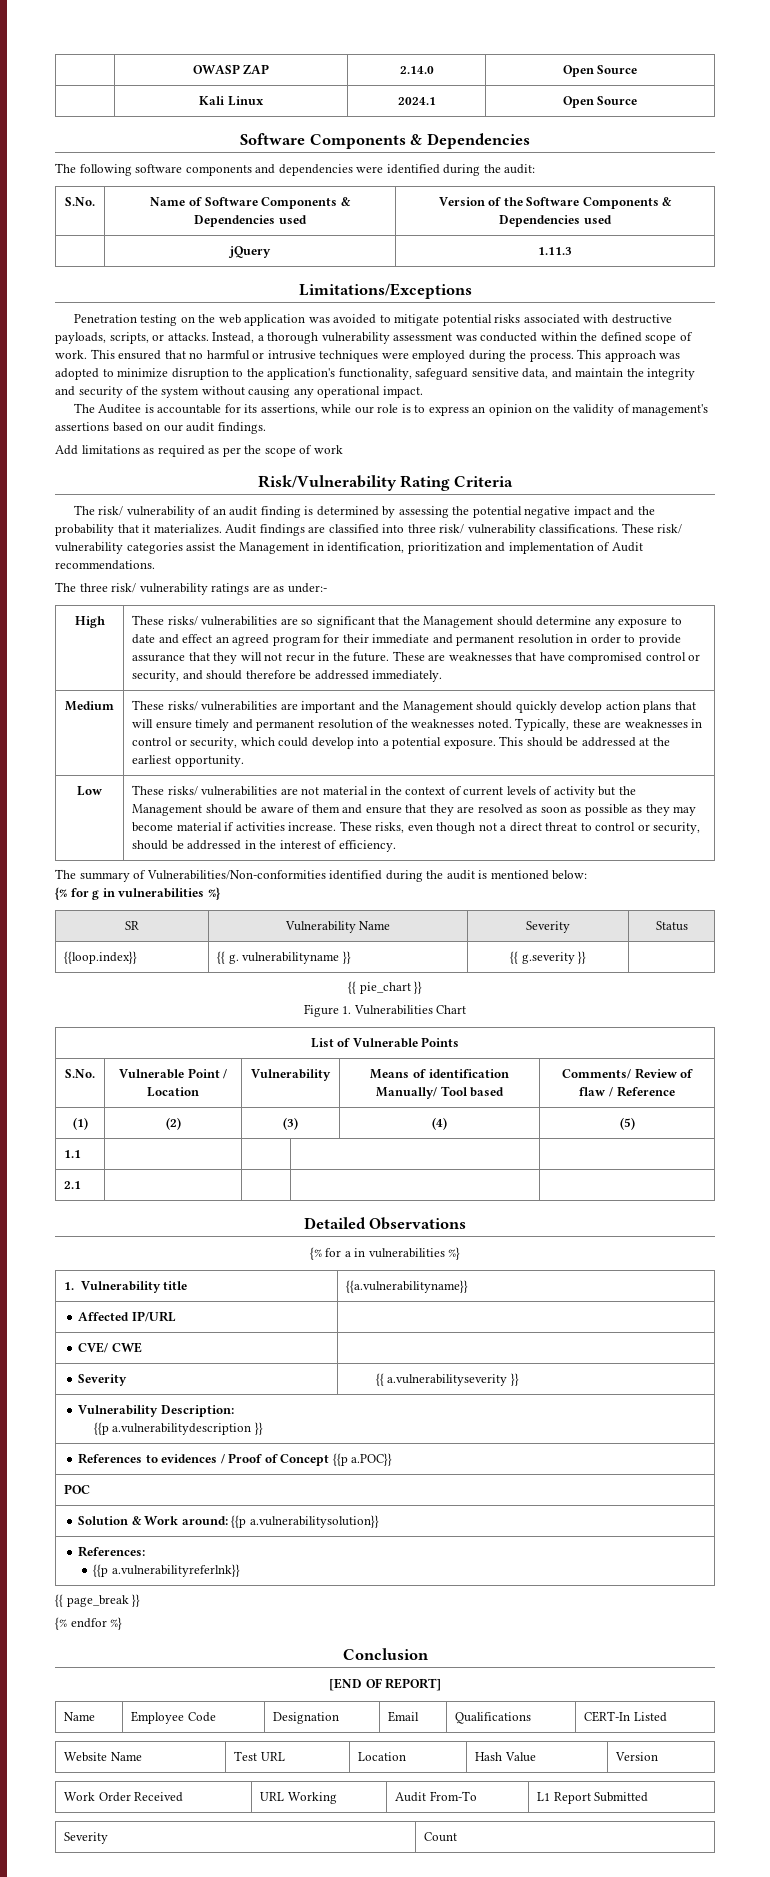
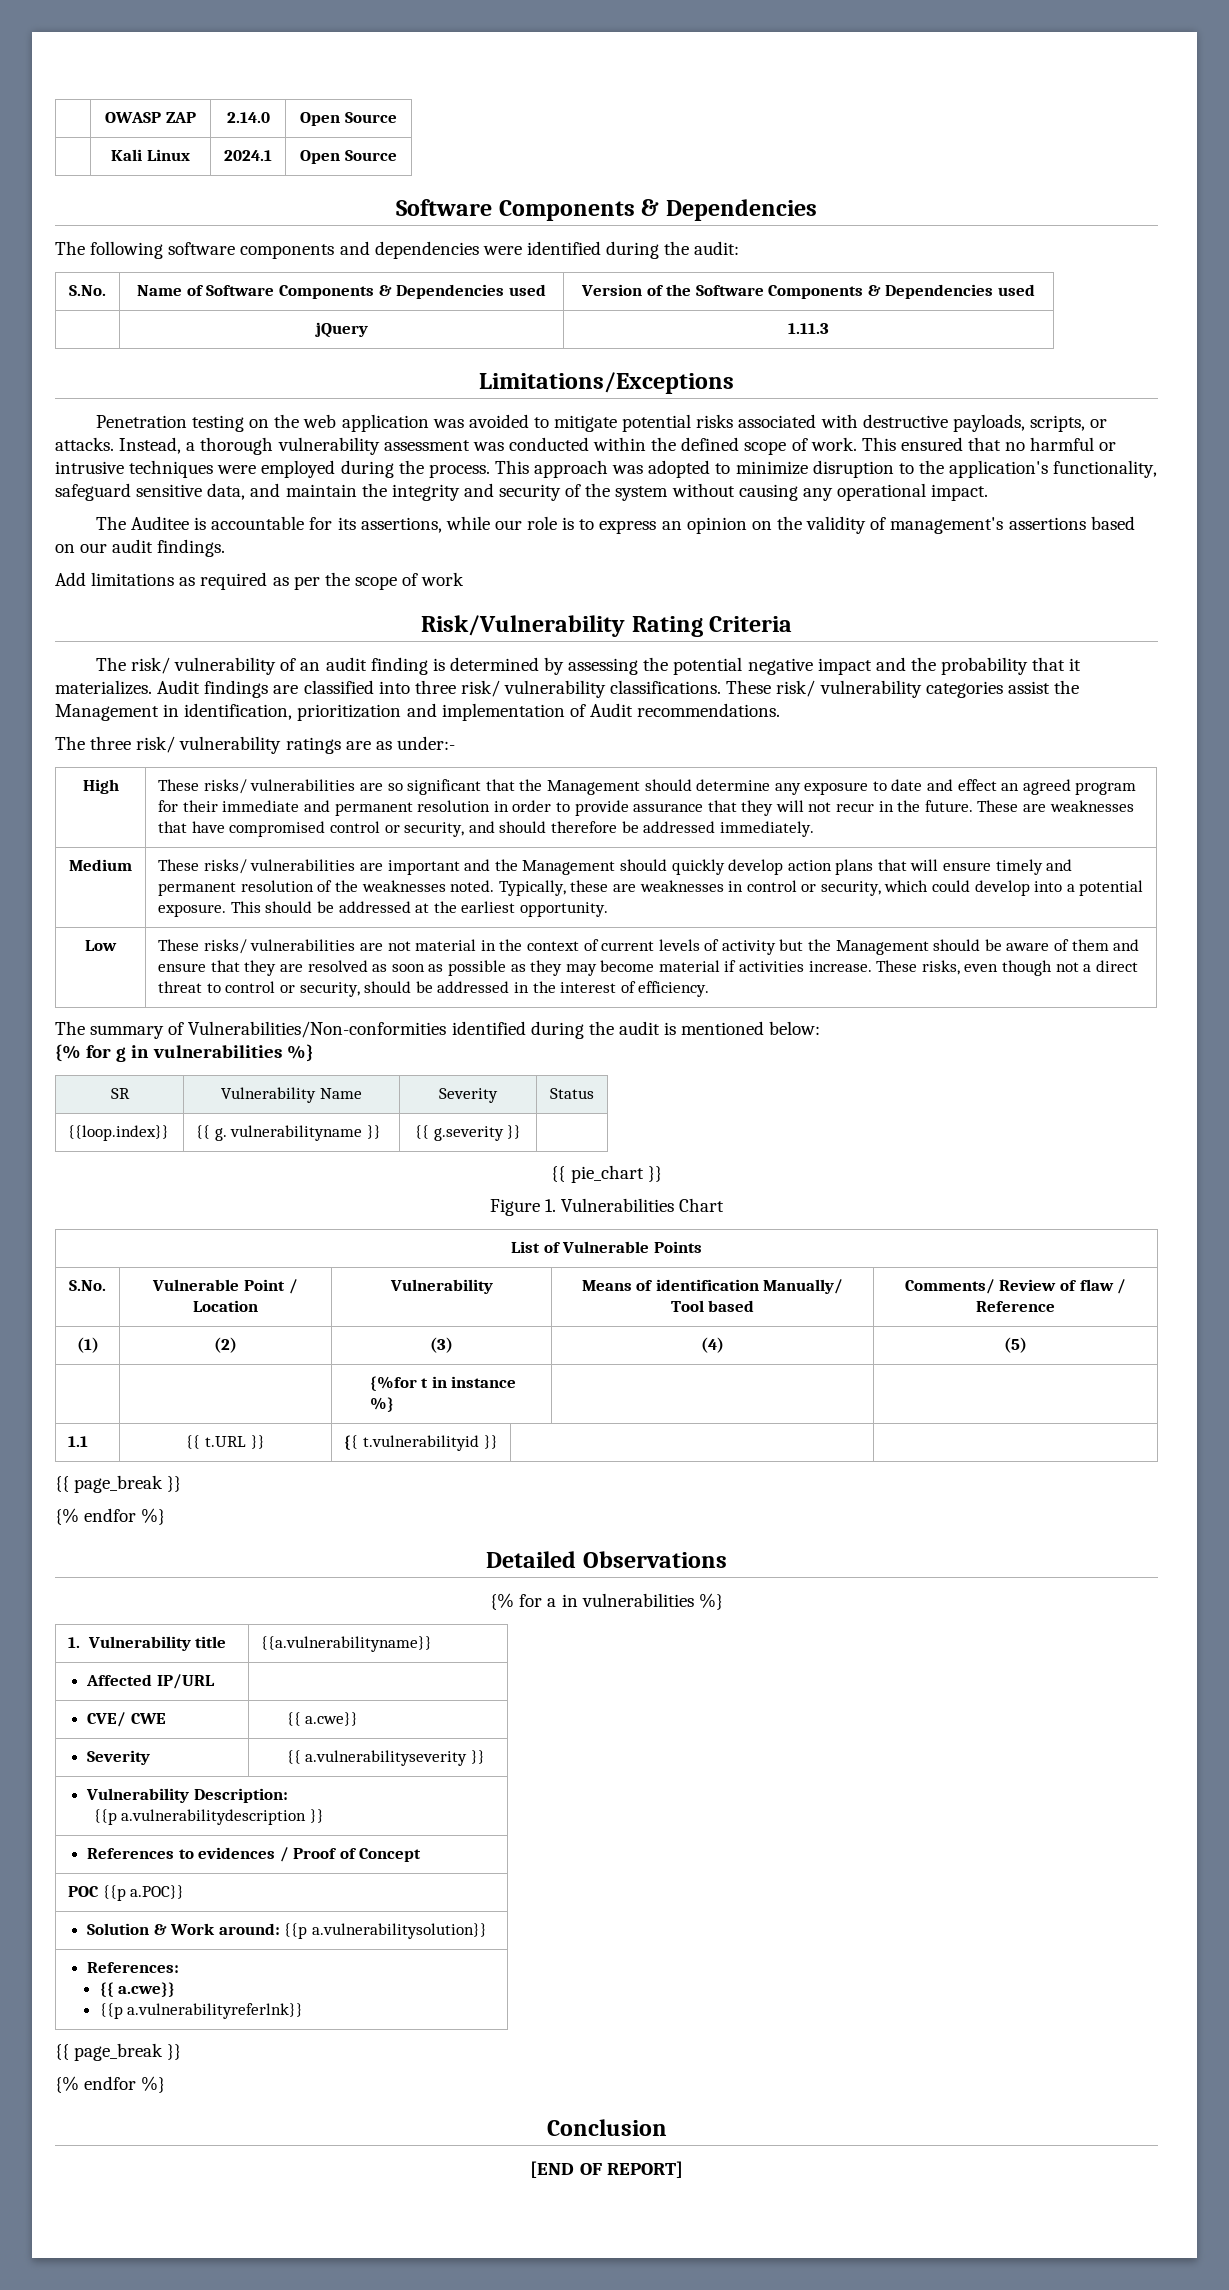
[64,1150,82,1158] [64,1181,82,1189] 1.1 | | | | // 2.1 | | | | -> [369,1376,517,1391] [369,1397,394,1412] [68,1436,89,1447] [186,1435,265,1449] [344,1435,498,1451] [55,1475,182,1493] [55,1508,166,1525] | | {%for t in instance %} | | // 1.1 | {{ t.URL }} | {{ t.vulnerabilityid }} | | // {{ page_break }} // {% endfor %}
(142, 1347) none -> [286,1712,359,1726] {{ a.cwe}}
(330, 1460) none -> [68,1886,100,1897] // POC
[64,1484,91,1494] // POC -> (185, 1892) none
(146, 1551) none -> [99,1982,176,1997] // {{ a.cwe}}
[64,1712,96,1721] [131,1711,216,1724] [273,1712,340,1724] [388,1711,420,1722] [455,1712,532,1724] [584,1711,667,1722] [64,1752,142,1762] [234,1751,285,1761] [358,1752,407,1761] [475,1752,536,1762] [615,1752,659,1761] [64,1792,184,1802] [260,1792,337,1804] [395,1791,477,1802] [537,1792,649,1804] [64,1832,109,1844] [424,1832,458,1842] // Name | Employee Code | Designation | Email | Qualifications | CERT-In Listed // Website Name | Test URL | Location | Hash Value | Version // Work Order Received | URL Working | Audit From-To | L1 Report Submitted // Severity | Count -> (683, 2169) none

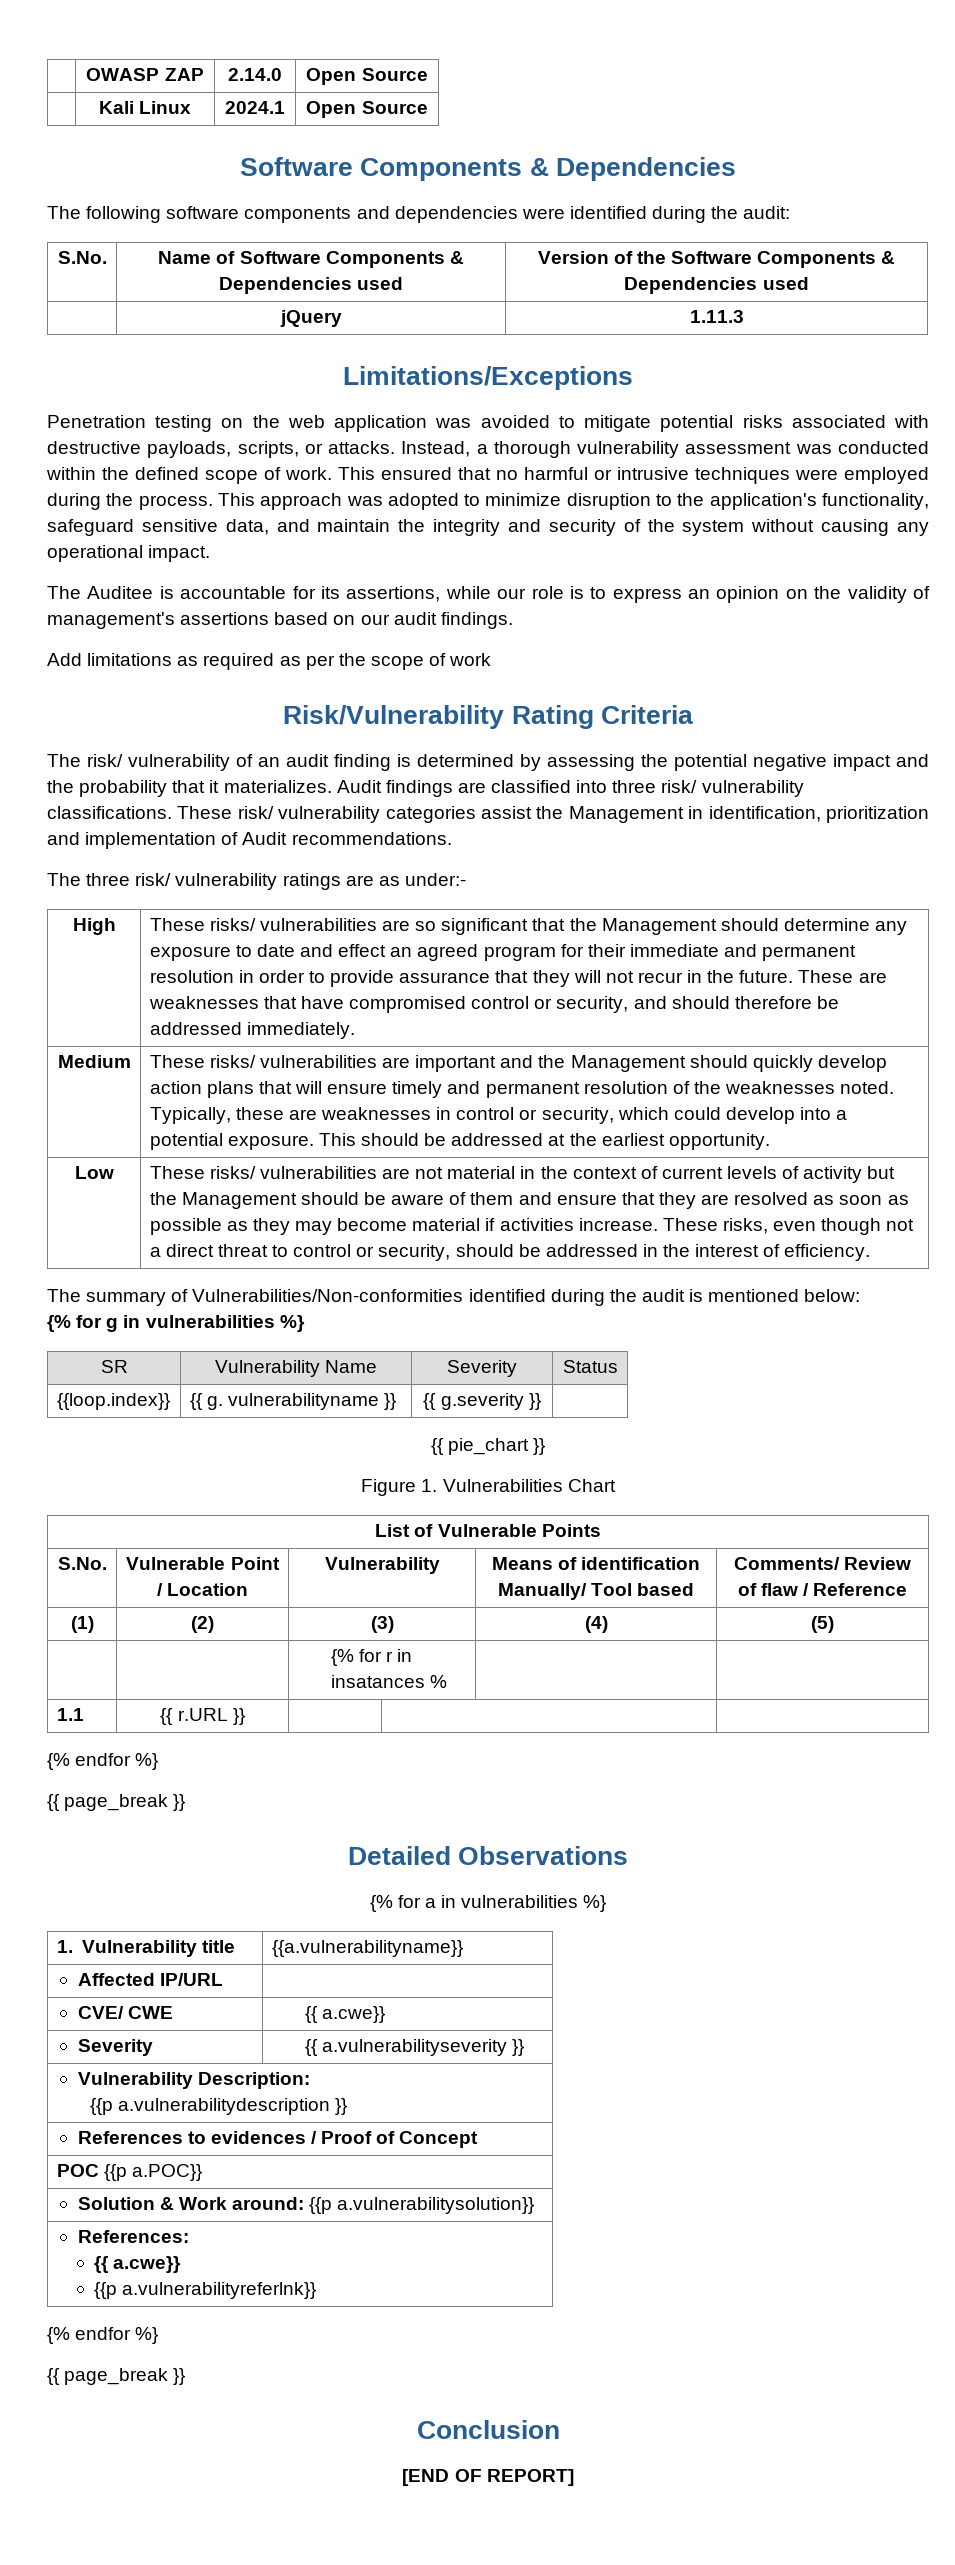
[369,1376,517,1391] [369,1397,394,1412] [68,1436,89,1447] [186,1435,265,1449] [344,1435,498,1451] [55,1475,182,1493] [55,1508,166,1525] {%for t in instance %} | | // 1.1 | {{ t.URL }} | {{ t.vulnerabilityid }} | | // {{ page_break }} // {% endfor %} -> [330,1649,413,1666] [330,1675,448,1688] [56,1708,84,1721] [160,1708,245,1725] [47,1753,159,1770] [47,1794,186,1811] {% for r in insatances % | | // 1.1 | {{ r.URL }} | | | // {% endfor %} // {{ page_break }}
[55,2043,182,2061] [55,2076,166,2093] // {{ page_break }} // {% endfor %} -> [47,2327,159,2344] [47,2368,186,2385] // {% endfor %} // {{ page_break }}

